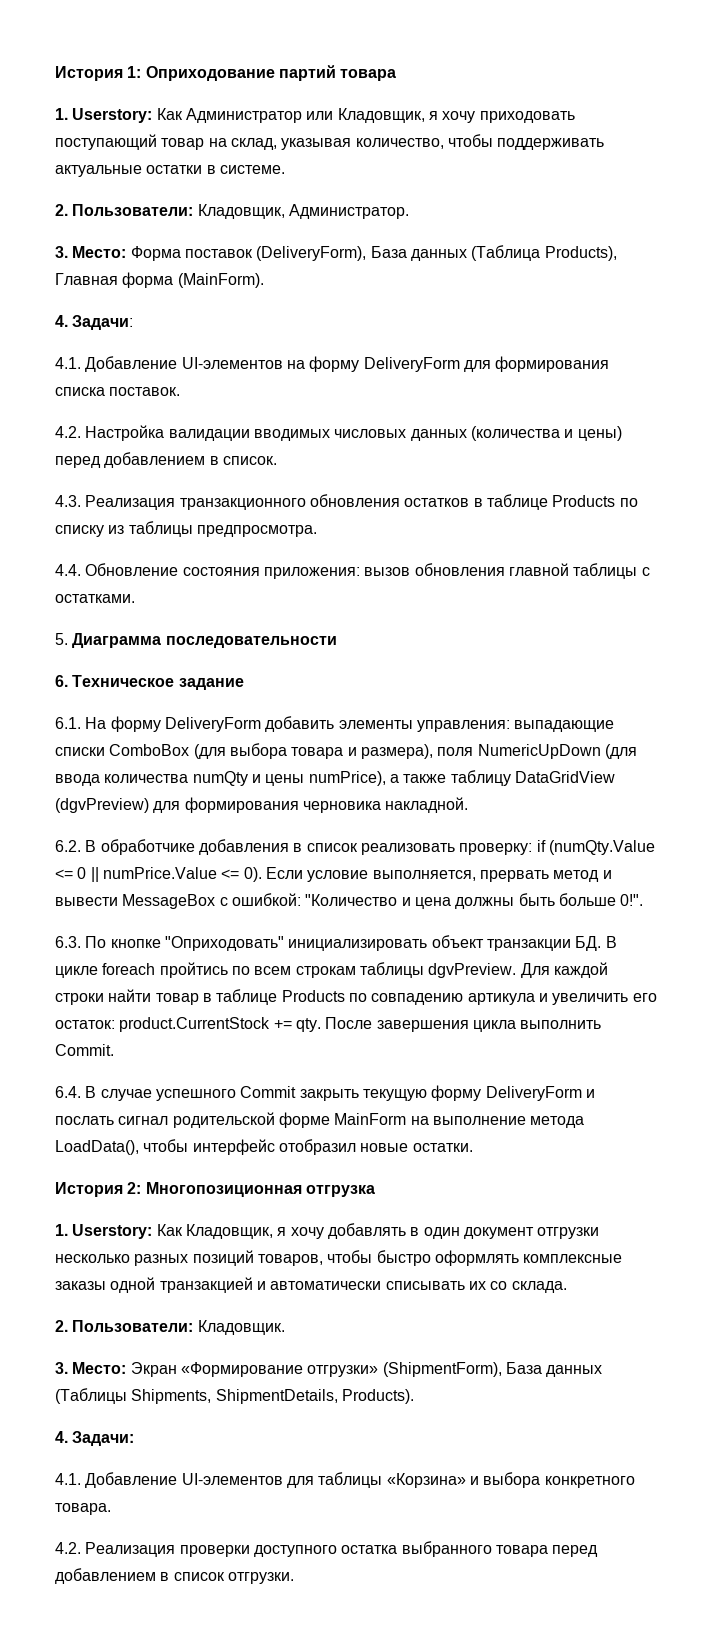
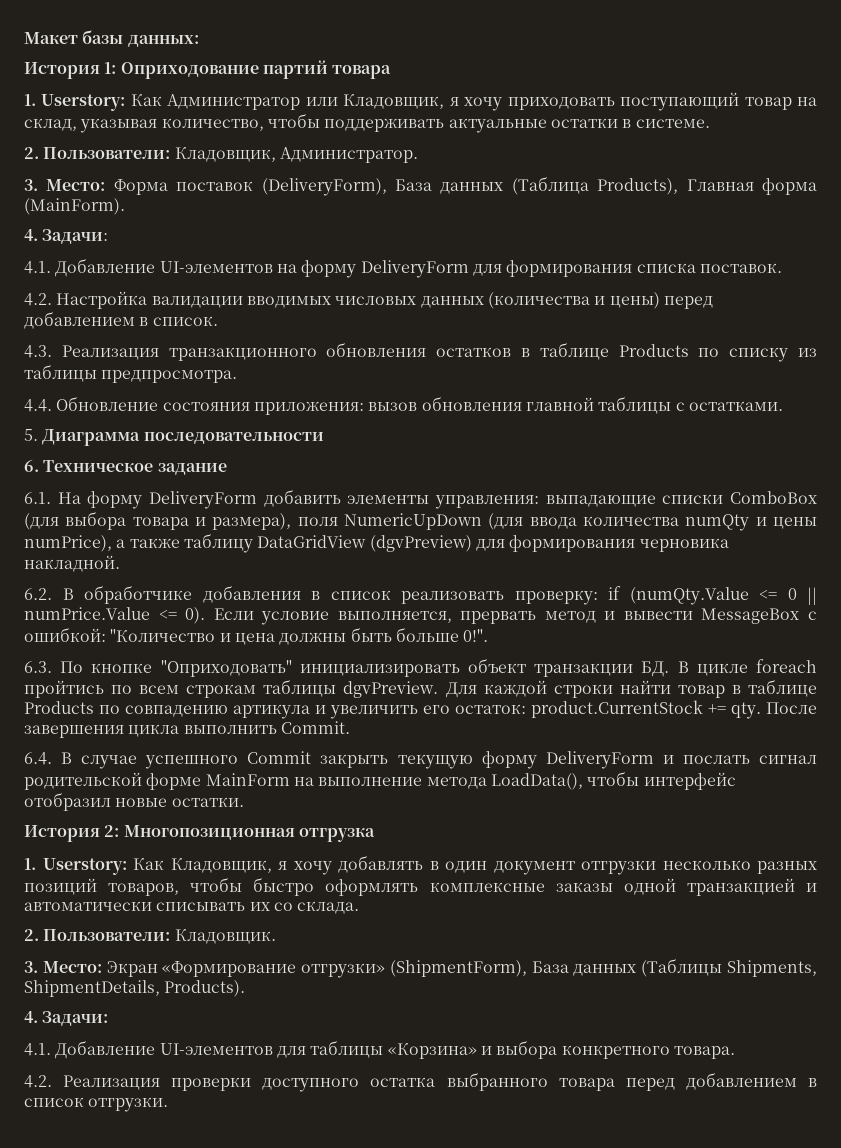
(55, 73) none -> [24,30,199,47] Макет базы данных: //

